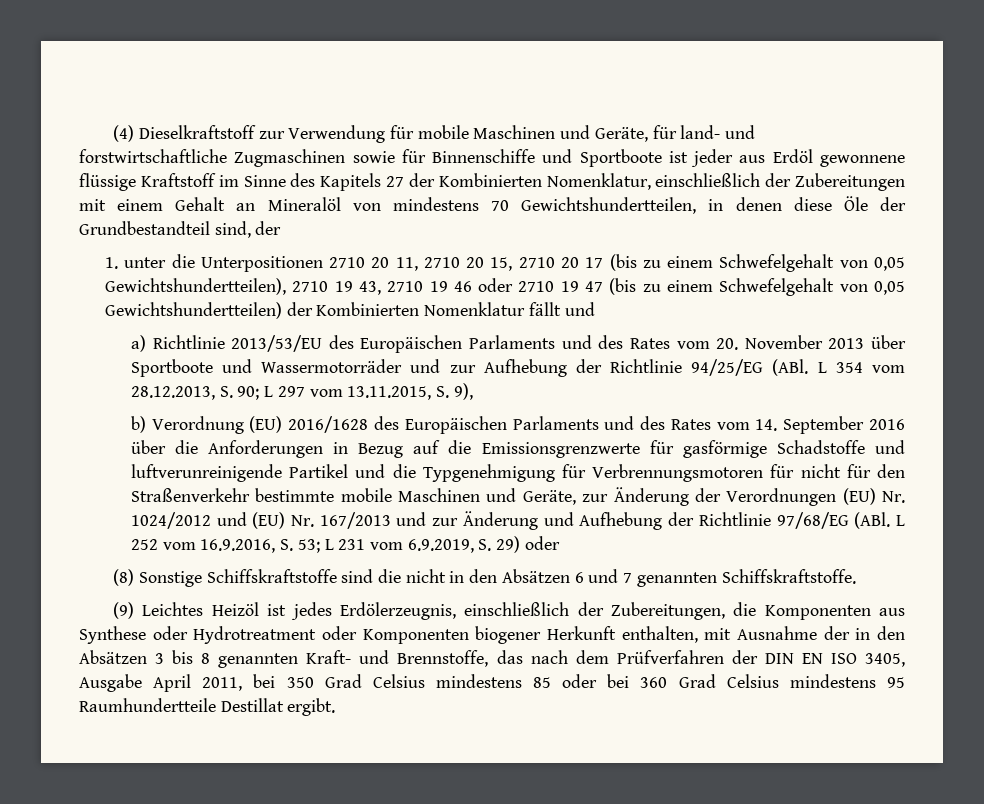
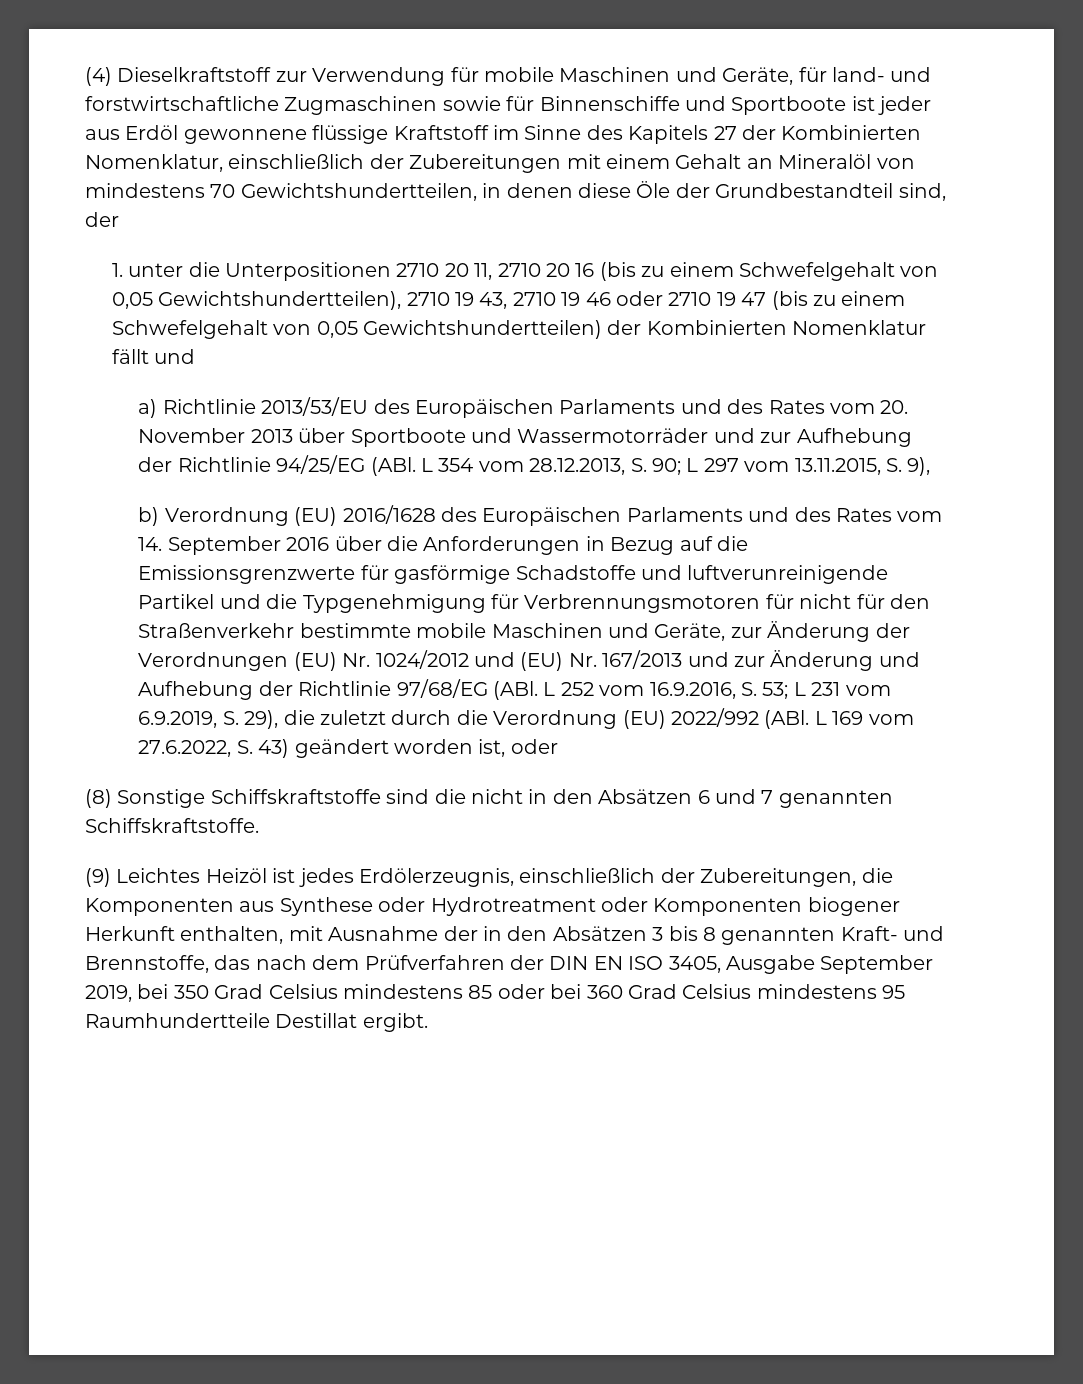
[490,257,604,271] 15, 2710 20 17 -> [575,263,595,277] 16
[496,536,521,553] 29) -> [244,708,914,729] [138,739,506,758] 29), die zuletzt durch die Verordnung (EU) 2022/992 (ABl. L 169 vom 27.6.2022, S. 43) geändert worden ist,
[153,674,243,692] April 2011, -> [820,955,934,974] [85,985,132,1002] September 2019,

